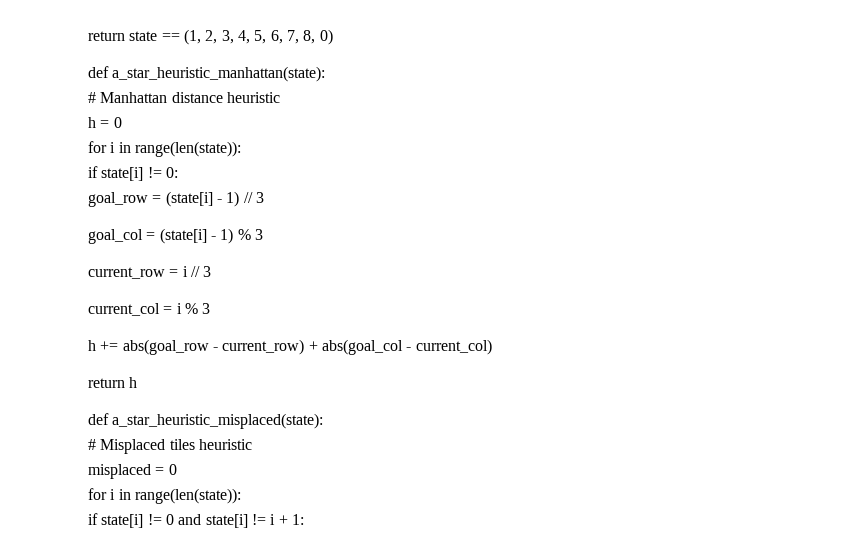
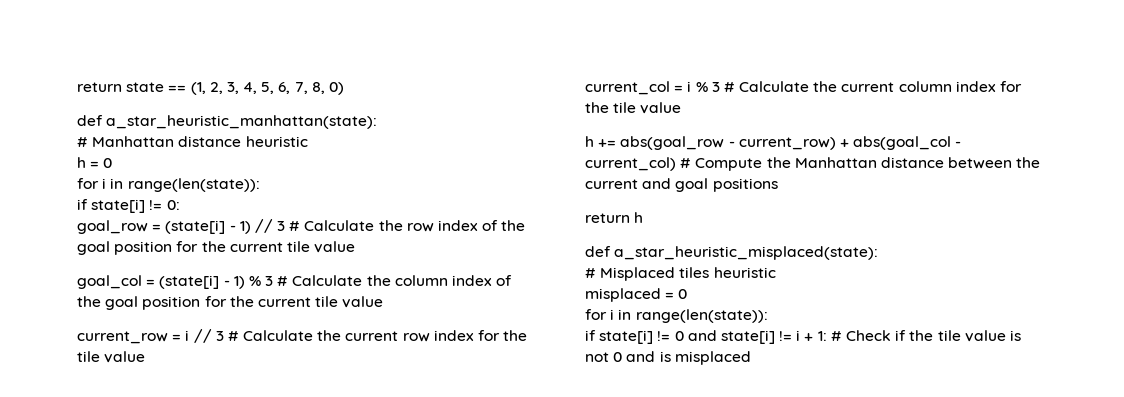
(264, 197) none -> [289,220,526,232] [77,241,356,255] # Calculate the row index of the goal position for the current tile value
(263, 234) none -> [277,275,513,286] [77,296,384,310] # Calculate the column index of the goal position for the current tile value
(212, 271) none -> [227,330,528,342] [77,351,146,363] # Calculate the current row index for the tile value
(211, 308) none -> [723,81,1023,92] [585,102,682,114] # Calculate the current column index for the tile value
(492, 347) none -> [680,157,1041,171] [585,178,778,192] # Compute the Manhattan distance between the current and goal positions
(304, 519) none -> [830,330,1021,342] [585,351,751,365] # Check if the tile value is not 0 and is misplaced

